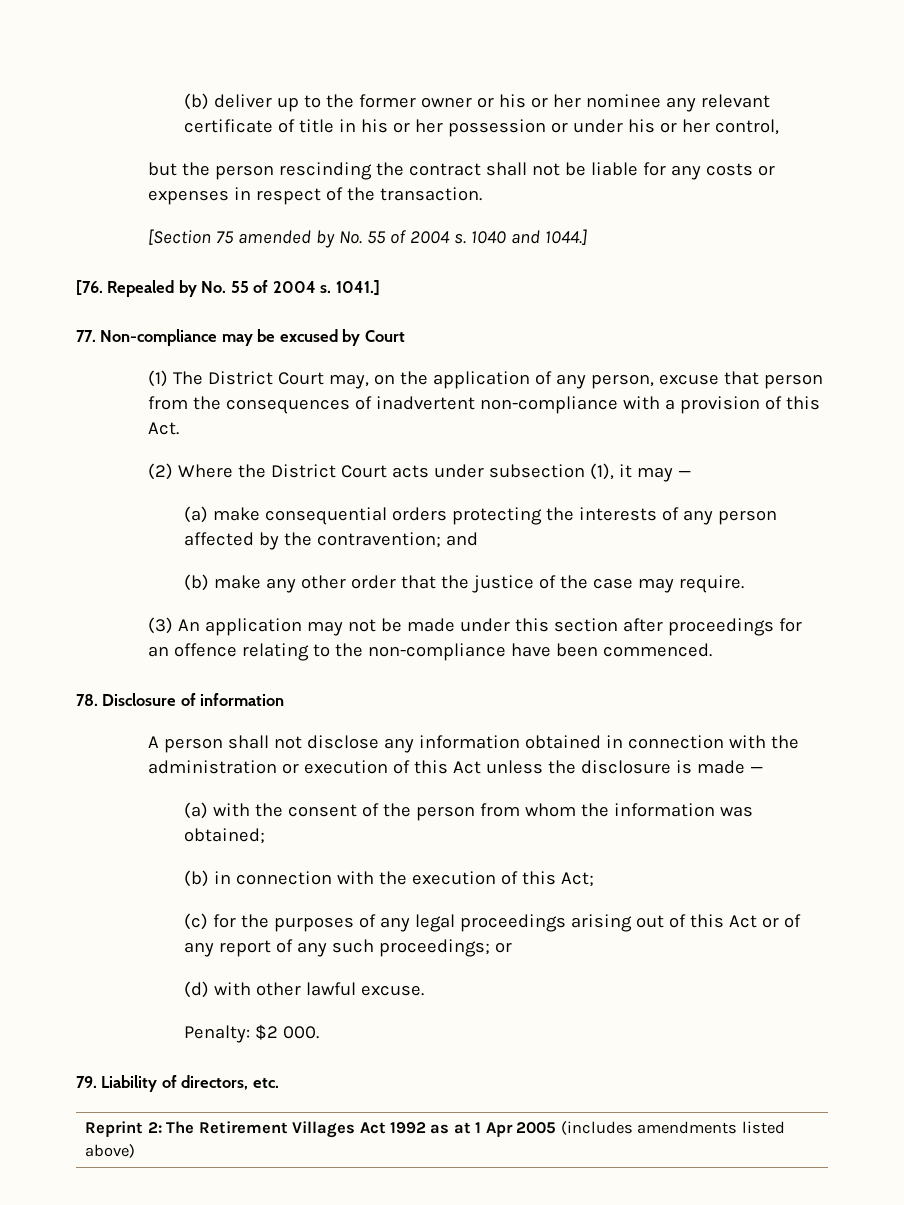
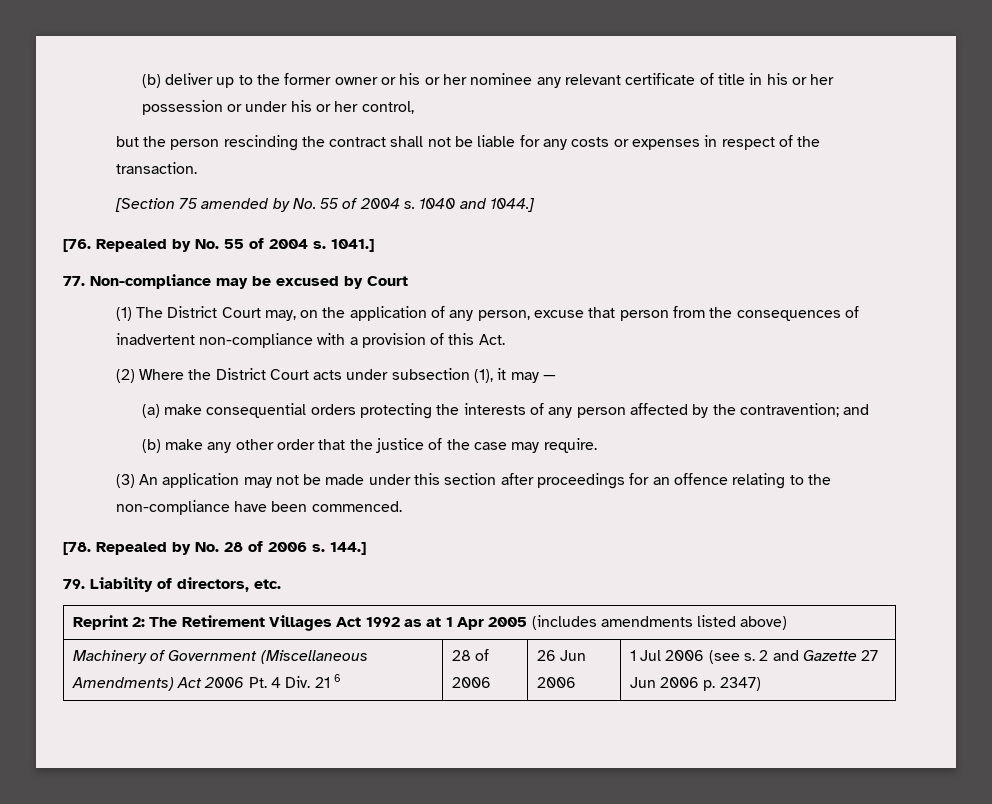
[76,693,285,706] [148,735,800,753] [148,760,764,774] [184,802,754,821] [184,828,266,844] [184,870,595,887] [184,913,802,932] [184,939,513,957] [184,981,425,998] [184,1024,320,1043] 78. Disclosure of information // A person shall not disclose any information obtained in connection with the administration or execution of this Act unless the disclosure is made — // (a) with the consent of the person from whom the information was obtained; // (b) in connection with the execution of this Act; // (c) for the purposes of any legal proceedings arising out of this Act or of any report of any such proceedings; or // (d) with other lawful excuse. // Penalty: $2 000. -> [63,541,366,555] [78. Repealed by No. 28 of 2006 s. 144.]
(136, 1151) none -> [72,650,368,664] [71,674,341,691] [451,649,489,661] [451,677,491,688] [536,650,586,661] [536,677,576,688] [629,650,879,664] [629,677,761,691] // Machinery of Government (Miscellaneous Amendments) Act 2006 Pt. 4 Div. 21 6 | 28 of 2006 | 26 Jun 2006 | 1 Jul 2006 (see s. 2 and Gazette 27 Jun 2006 p. 2347)

